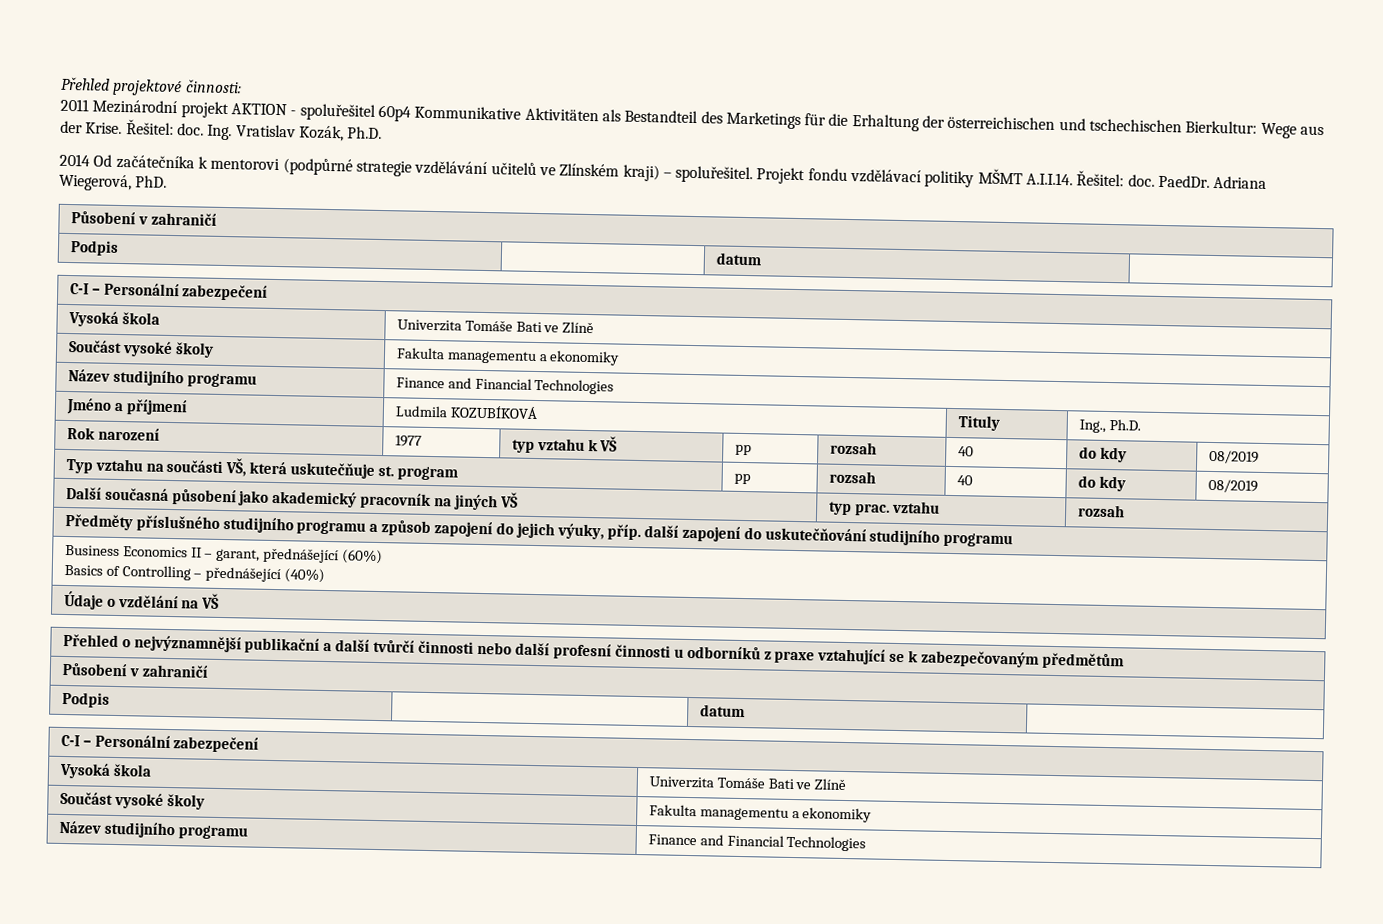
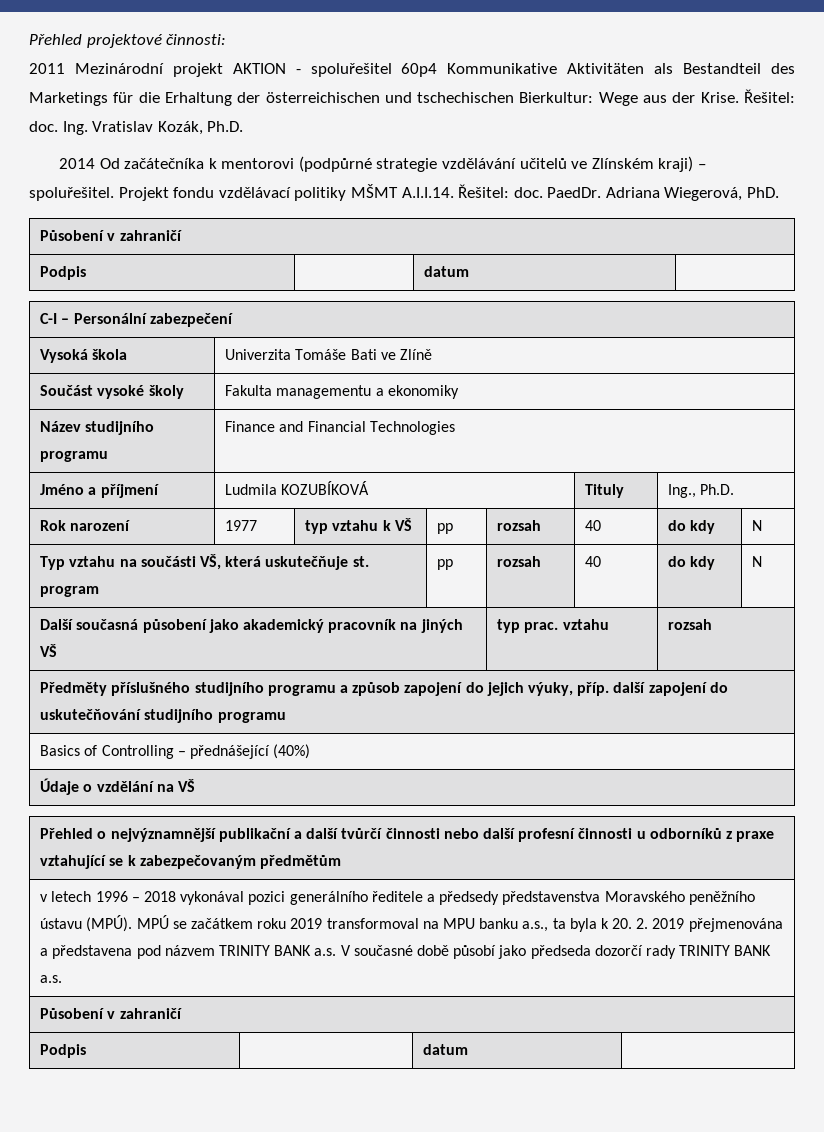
[1208,449,1259,464] 08/2019 -> [752,520,763,531] N
[1207,478,1258,493] 08/2019 -> [752,556,763,567] N
[64,544,384,565] Business Economics II – garant, přednášející (60%) // -> (286, 717) none
[61,662,208,678] [61,691,110,708] [699,704,746,718] [60,734,260,753] [58,762,152,779] [648,776,847,791] [59,791,205,810] [648,804,873,823] [58,820,248,840] [647,834,867,852] // Působení v zahraničí // Podpis | | datum | // C-I – Personální zabezpečení // Vysoká škola | Univerzita Tomáše Bati ve Zlíně // Součást vysoké školy | Fakulta managementu a ekonomiky // Název studijního programu | Finance and Financial Technologies -> [40,891,755,905] [40,915,783,932] [40,945,772,959] [40,975,63,983] [40,1008,182,1019] [40,1044,87,1058] [423,1044,469,1055] // v letech 1996 – 2018 vykonával pozici generálního ředitele a předsedy představenstva Moravského peněžního ústavu (MPÚ). MPÚ se začátkem roku 2019 transformoval na MPU banku a.s., ta byla k 20. 2. 2019 přejmenována a představena pod názvem TRINITY BANK a.s. V současné době působí jako předseda dozorčí rady TRINITY BANK a.s. // Působení v zahraničí // Podpis | | datum |

